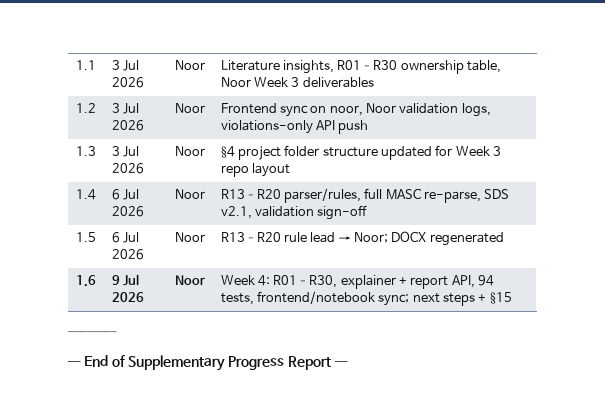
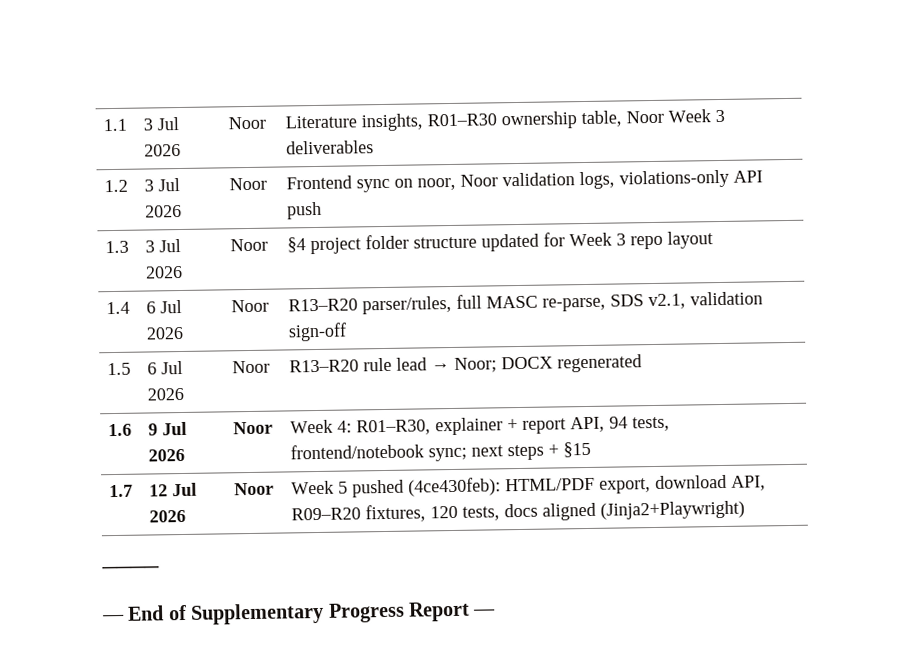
(512, 298) none -> [109,484,134,498] [149,482,198,497] [149,509,187,523] [234,482,275,496] [291,474,767,498] [291,500,746,523] // 1.7 | 12 Jul 2026 | Noor | Week 5 pushed (4ce430feb): HTML/PDF export, download API, R09–R20 fixtures, 120 tests, docs aligned (Jinja2+Playwright)

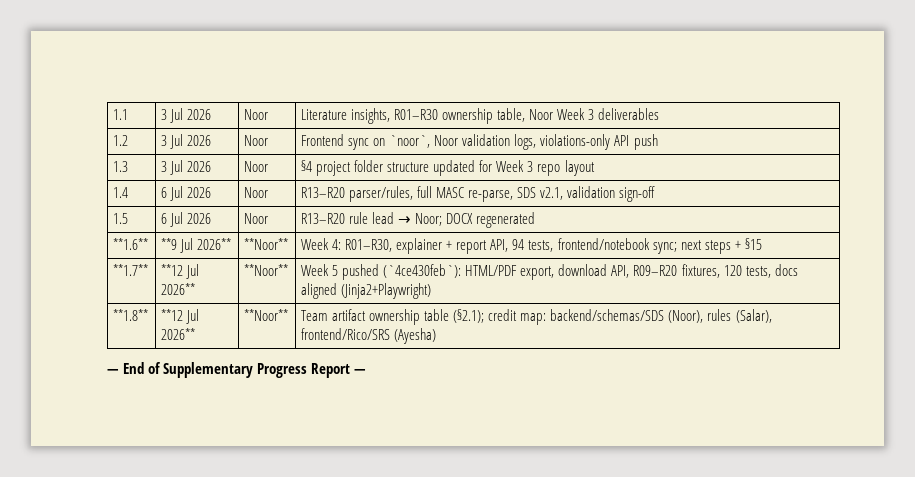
[417,177,457,191] noor, -> [389,135,431,148] `noor`,
[108,423,133,437] [148,421,188,436] [148,448,186,462] [233,421,274,435] 1.6 | 9 Jul 2026 | Noor -> [113,238,149,250] [161,238,232,253] [244,238,289,250] **1.6** | **9 Jul 2026** | **Noor**
[109,484,134,498] [149,482,198,497] [149,509,187,523] [234,482,275,496] 1.7 | 12 Jul 2026 | Noor -> [113,264,149,276] [161,264,200,279] [161,283,196,295] [244,264,289,276] **1.7** | **12 Jul 2026** | **Noor**
[408,477,502,497] (4ce430feb): -> [383,264,462,278] (`4ce430feb`):
[101,565,160,575] // ──── -> [113,309,149,321] [161,309,200,324] [161,328,196,340] [244,309,289,321] [301,309,772,325] [301,328,437,344] // **1.8** | **12 Jul 2026** | **Noor** | Team artifact ownership table (§2.1); credit map: backend/schemas/SDS (Noor), rules (Salar), frontend/Rico/SRS (Ayesha)

